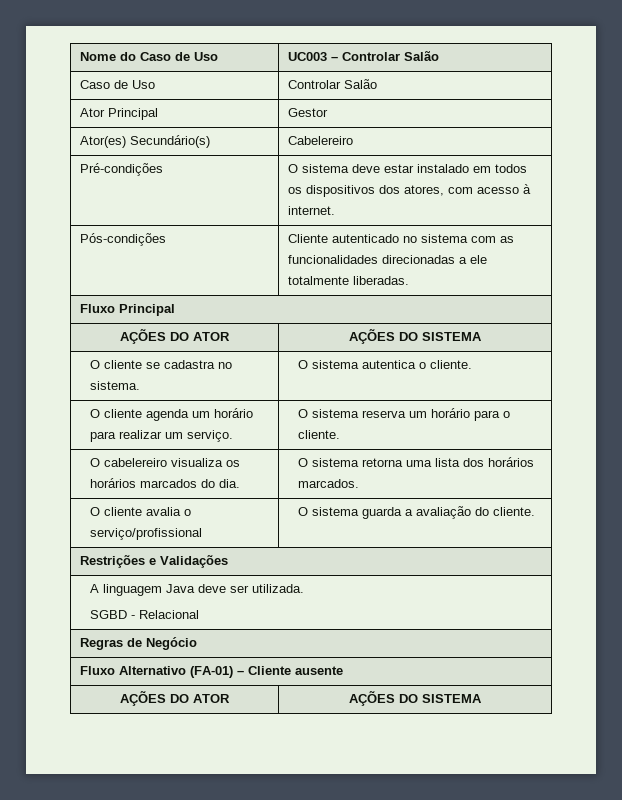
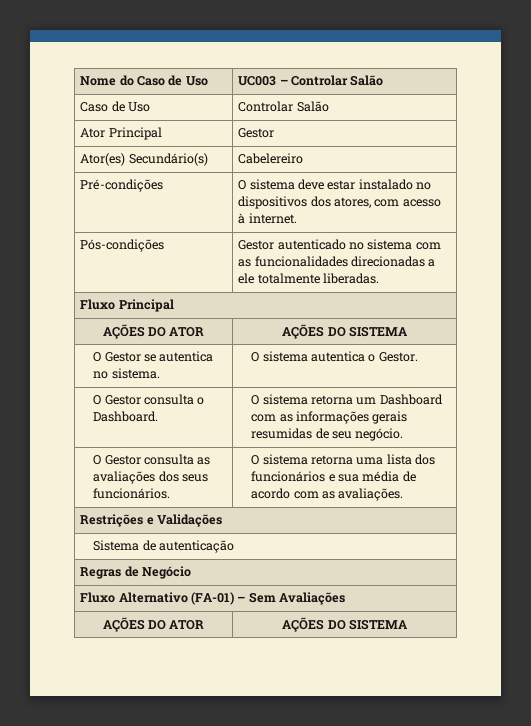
[472,164,527,173] [287,187,302,194] em todos os -> [416,182,432,190] no
[287,234,328,243] Cliente -> [238,240,275,250] Gestor
[104,360,216,369] cliente se cadastra -> [104,351,214,362] Gestor se autentica
[430,360,473,369] [90,408,254,421] [90,430,234,442] [298,408,511,421] [298,430,341,439] [90,458,241,467] [90,478,241,488] cliente. // O cliente agenda um horário para realizar um serviço. | O sistema reserva um horário para o cliente. // O cabelereiro visualiza os horários marcados do dia. -> [378,352,418,362] [93,394,205,405] [93,411,159,422] [251,394,443,405] [251,411,408,424] [251,428,404,441] [93,454,211,465] [93,471,208,484] [93,488,171,499] Gestor. // O Gestor consulta o Dashboard. | O sistema retorna um Dashboard com as informações gerais resumidas de seu negócio. // O Gestor consulta as avaliações dos seus funcionários.
[488,457,535,467] [298,479,360,488] [90,507,192,516] [90,528,203,540] [298,506,536,519] [79,555,228,568] [90,584,305,596] [90,610,200,619] horários marcados. // O cliente avalia o serviço/profissional | O sistema guarda a avaliação do cliente. // Restrições e Validações // A linguagem Java deve ser utilizada. // SGBD - Relacional -> [251,471,416,482] [251,488,404,501] [80,514,222,527] [93,540,234,553] funcionários e sua média de acordo com as avaliações. // Restrições e Validações // Sistema de autenticação
[247,666,343,675] Cliente ausente -> [248,592,346,605] Sem Avaliações

